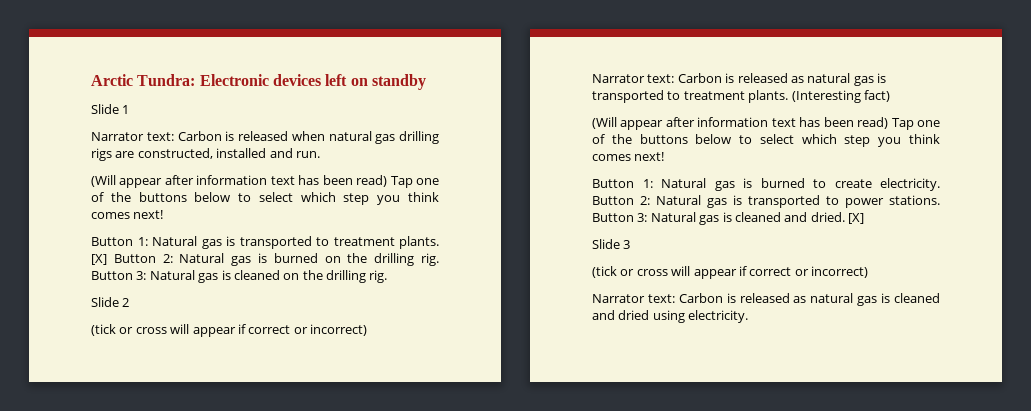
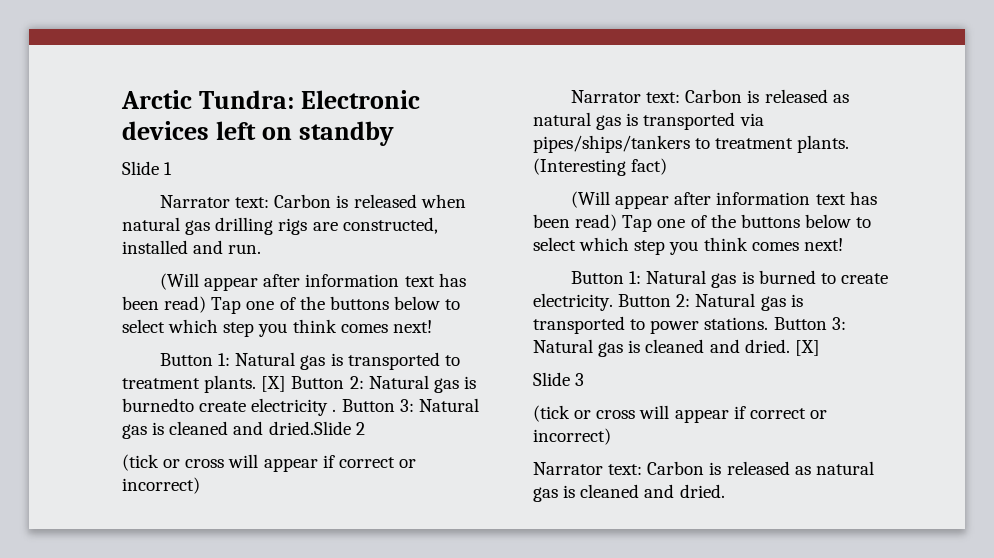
[273,253,440,266] [91,270,388,283] [91,297,119,307] burned on the drilling rig. Button 3: Natural gas is cleaned on the drilling rig. // Slide -> [122,398,479,416] [122,421,351,439] burnedto create electricity . Button 3: Natural gas is cleaned and dried.Slide
(664, 96) none -> [739,113,764,126] [533,135,690,153] via pipes/ships/tankers
[618,310,749,323] dried using electricity. -> [679,484,725,498] dried.

